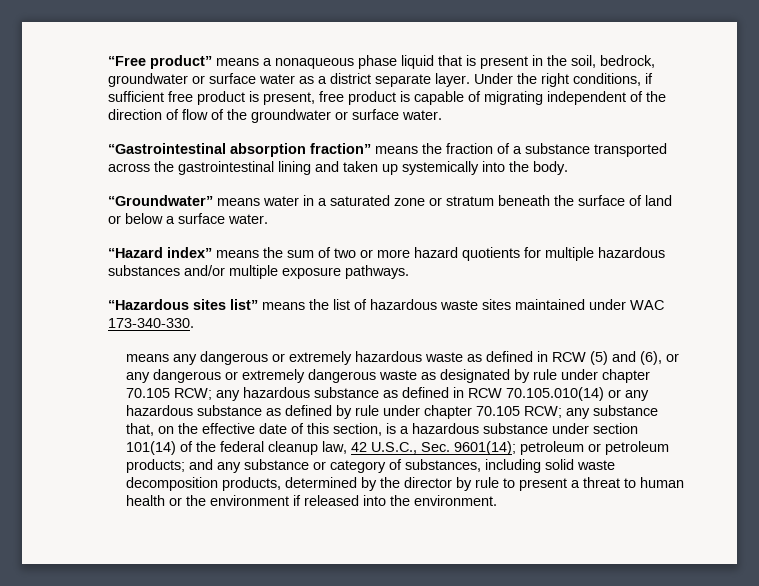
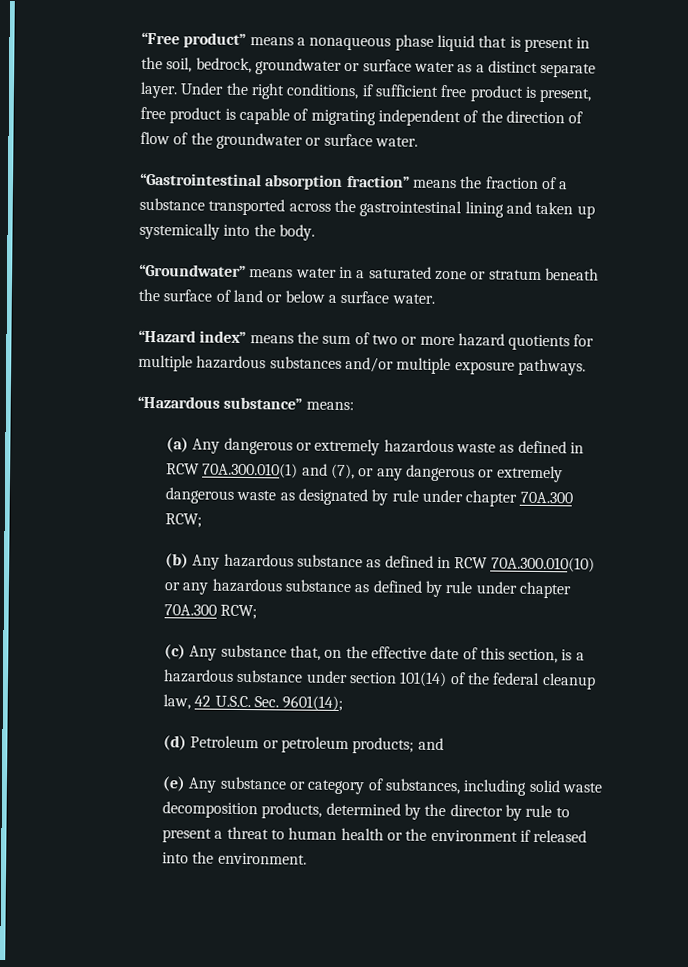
[330,73,372,84] district -> [487,60,538,73] distinct
[193,299,665,310] [108,318,195,328] [125,354,197,365] sites list” means the list of hazardous waste sites maintained under WAC 173-340-330. // means any -> [223,396,354,411] [165,437,221,454] substance” means: // (a) Any
[589,351,662,365] (5) and (6), -> [202,462,355,480] 70A.300.010(1) and (7),
[125,388,240,401] 70.105 RCW; any -> [519,491,573,504] [164,513,202,528] [164,553,221,570] 70A.300 RCW; // (b) Any
[505,387,604,401] 70.105.010(14) -> [490,556,595,573] 70A.300.010(10)
[475,406,590,419] 70.105 RCW; any -> [163,604,258,620] [163,644,218,661] 70A.300 RCW; // (c) Any
[370,442,417,454] U.S.C., -> [214,695,251,708] U.S.C.
[519,441,584,455] petroleum -> [162,735,260,751] // (d) Petroleum
[216,462,241,473] any -> [161,776,218,793] // (e) Any

